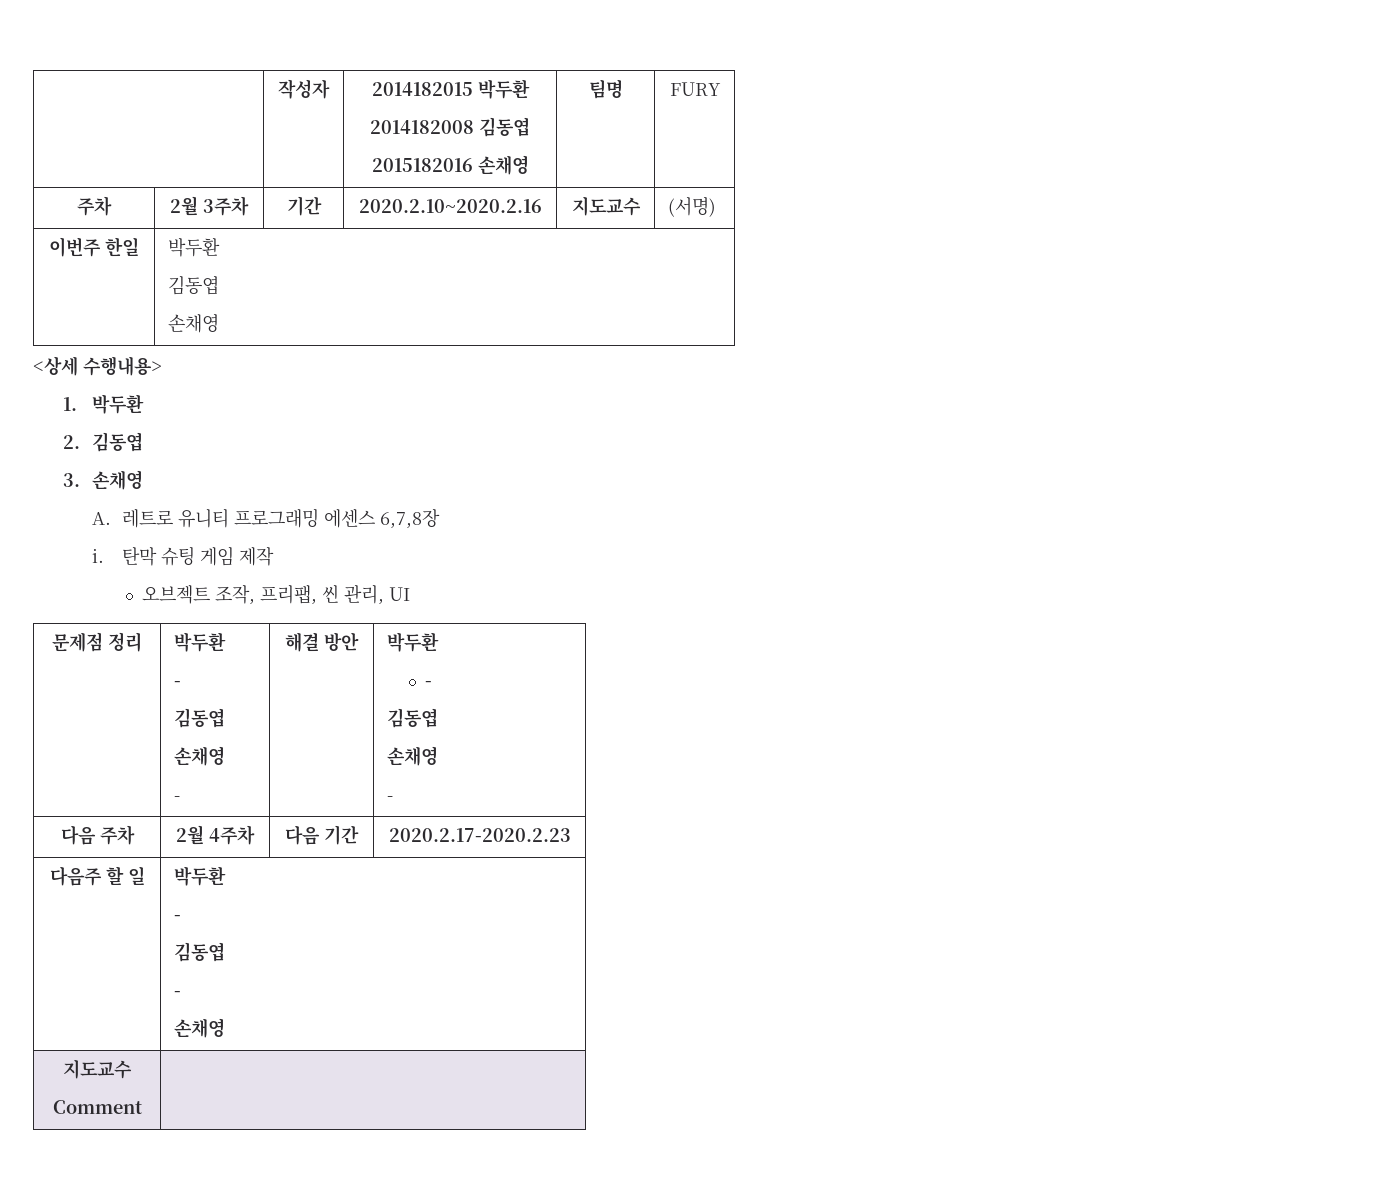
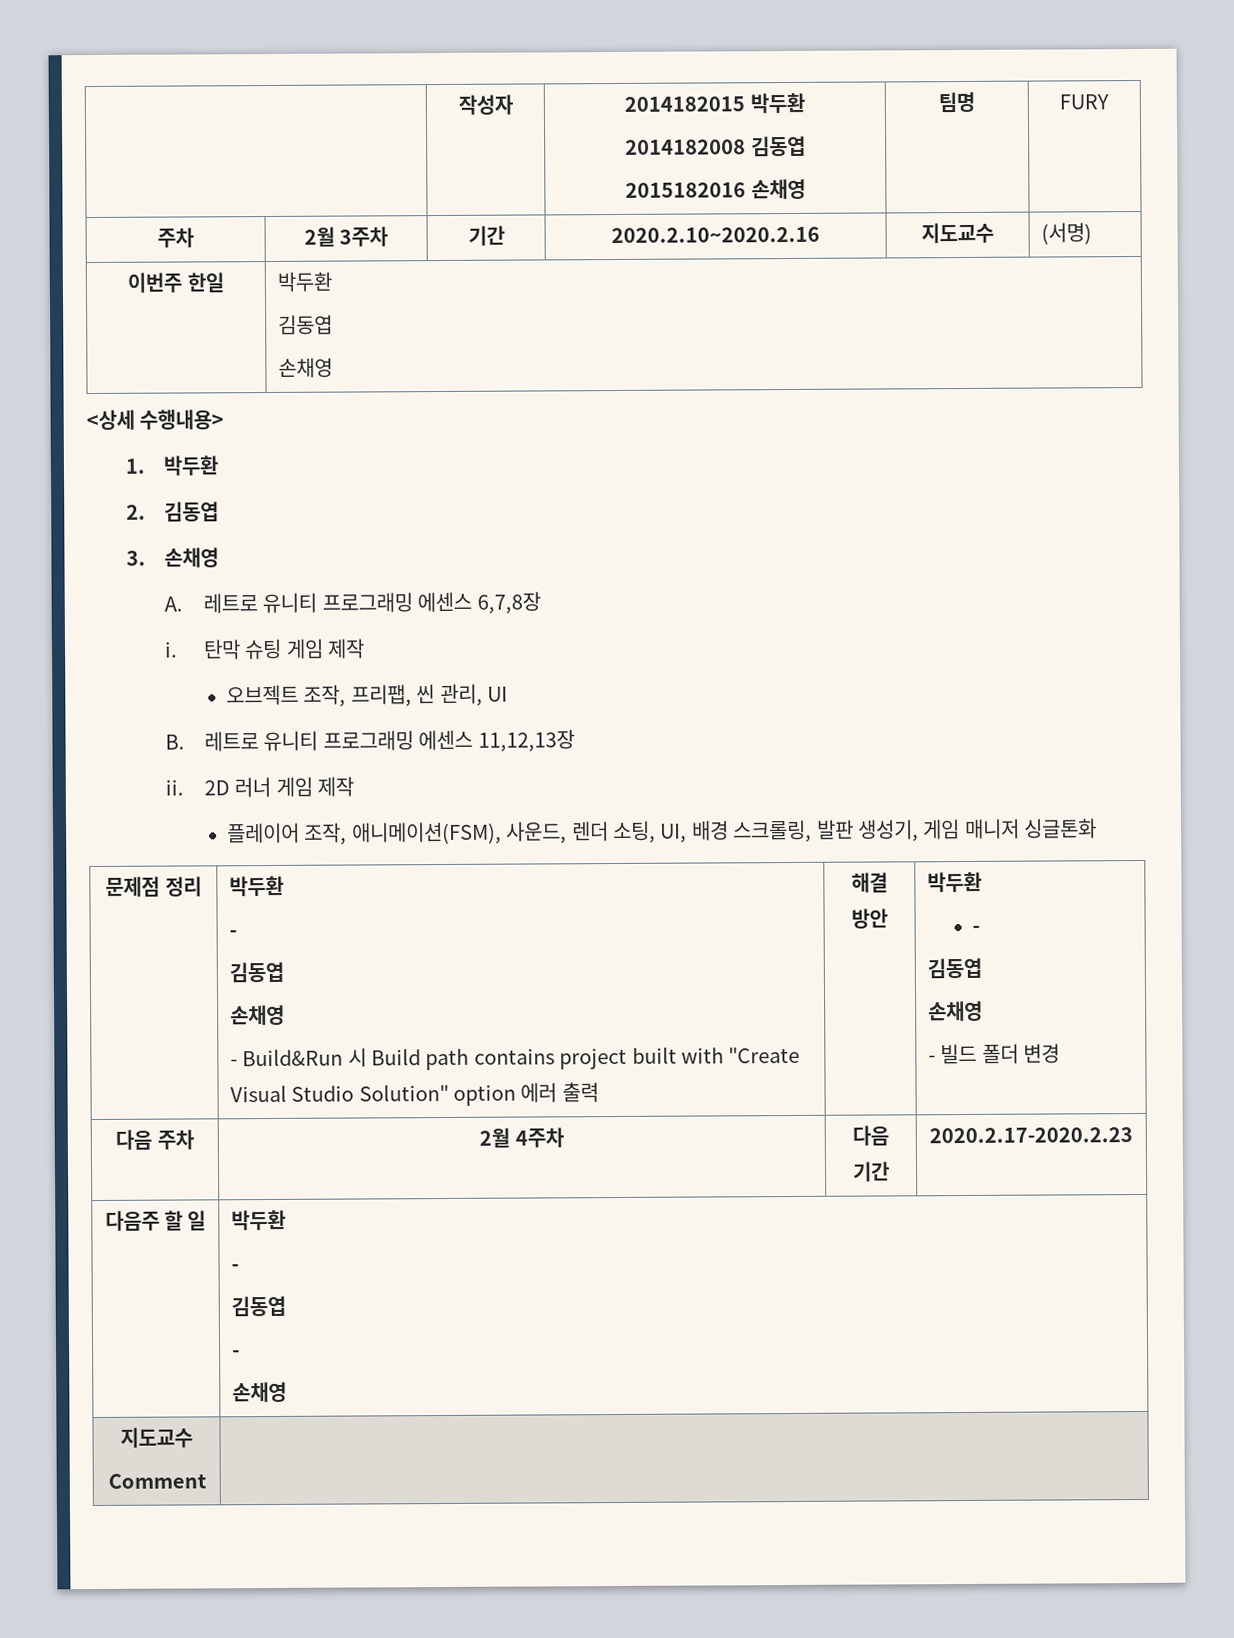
(410, 594) none -> [165,729,575,752] [165,776,355,798] [226,818,1098,845] // B. 레트로 유니티 프로그래밍 에센스 11,12,13장 // ii. 2D 러너 게임 제작 // 플레이어 조작, 애니메이션(FSM), 사운드, 렌더 소팅, UI, 배경 스크롤링, 발판 생성기, 게임 매니저 싱글톤화
(181, 798) none -> [242,1046,801,1071] [229,1082,599,1106] Build&Run 시 Build path contains project built with "Create Visual Studio Solution" option 에러 출력
(394, 798) none -> [940,1043,1060,1065] 빌드 폴더 변경

